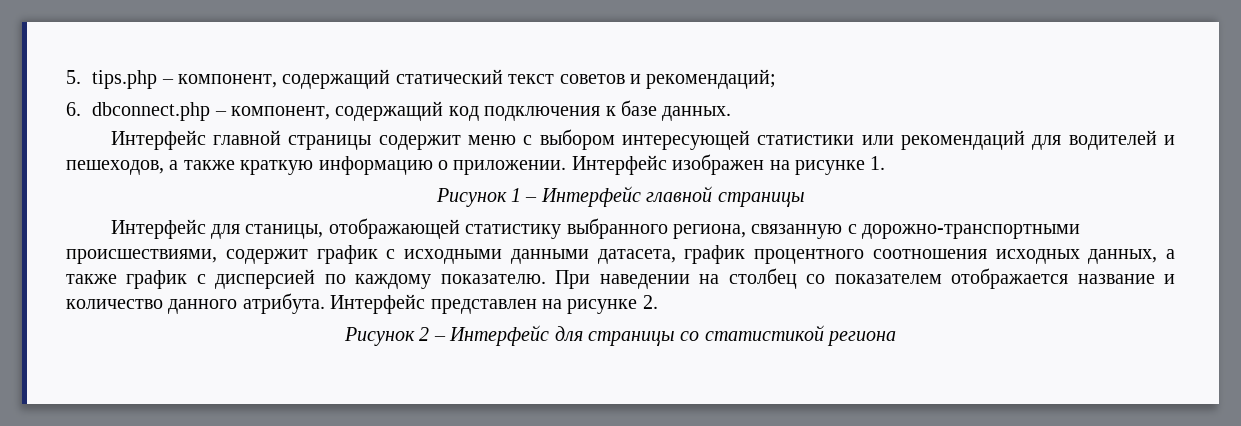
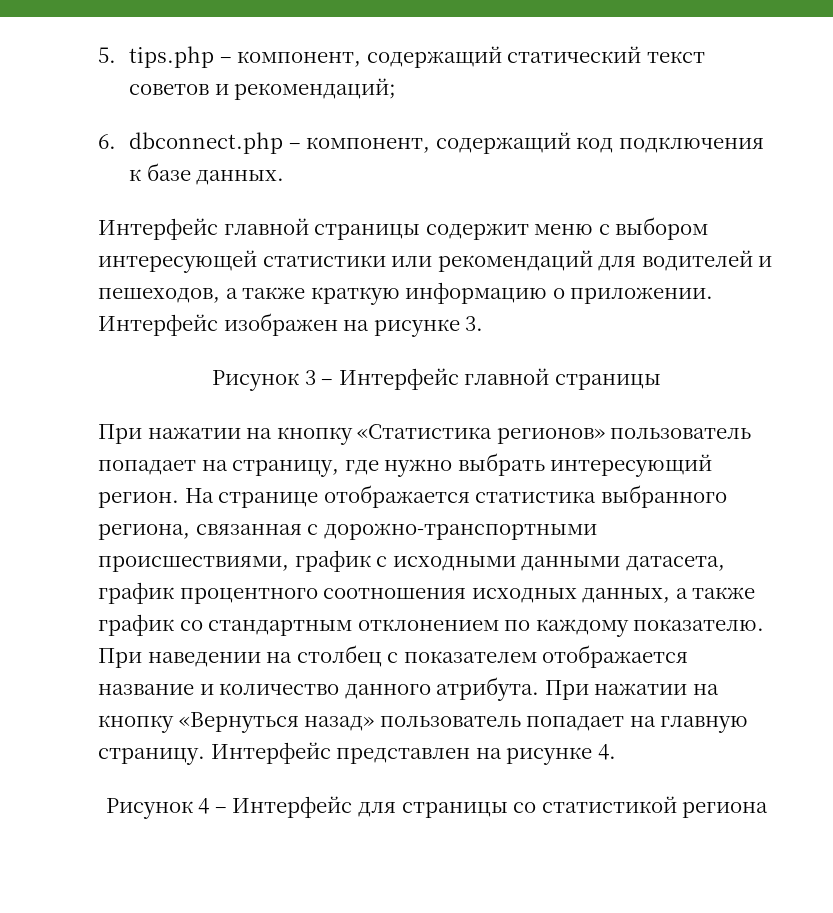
[870,156,886,170] [435,188,521,207] 1. // Рисунок 1 -> [465,316,484,331] [212,370,316,391] 3. // Рисунок 3
[110,218,562,239] Интерфейс для станицы, отображающей статистику -> [98,424,752,445] [98,453,713,477] [98,485,597,508] При нажатии на кнопку «Статистика регионов» пользователь попадает на страницу, где нужно выбрать интересующий регион. На странице отображается статистика
[751,224,843,239] связанную -> [195,524,302,535] связанная
[225,249,308,264] содержит -> (289, 564) none
[196,269,316,289] с дисперсией -> [179,619,499,636] со стандартным отклонением
[806,274,826,284] со -> [387,652,399,663] с
(325, 303) none -> [544,680,719,700] [98,712,749,733] [98,748,205,765] При нажатии на кнопку «Вернуться назад» пользователь попадает на главную страницу.
[642,295,658,309] [343,327,430,346] 2. // Рисунок 2 -> [597,744,616,760] [105,798,210,819] 4. // Рисунок 4

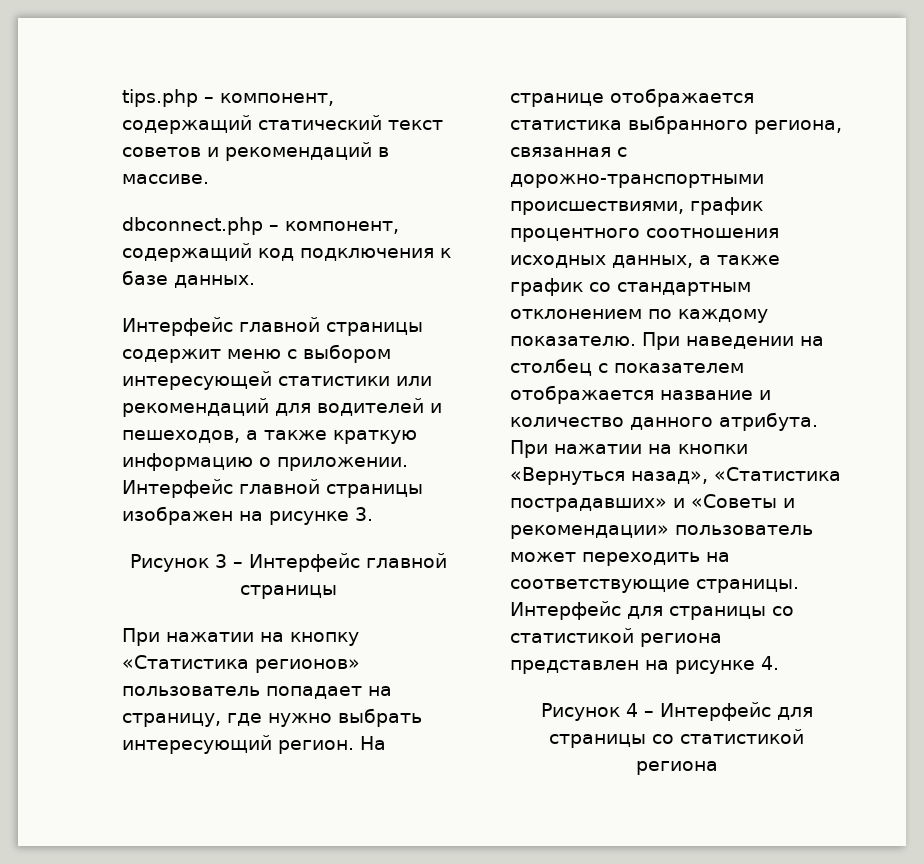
[98,47,116,63] 5. -> (122, 98) none
[234,78,397,100] [98,134,116,149] рекомендаций; // 6. -> [225,142,389,161] [122,174,209,184] рекомендаций в массиве. //
(218, 325) none -> [239,479,423,498] главной страницы
[376,556,725,571] [98,582,174,604] с исходными данными датасета, график -> (763, 206) none
[98,712,749,733] [98,742,331,765] кнопку «Вернуться назад» пользователь попадает на главную страницу. Интерфейс -> [678,444,748,454] [510,467,841,485] [510,494,795,512] [510,525,813,539] [510,552,730,566] [510,579,799,593] [510,601,794,620] [510,628,722,647] кнопки «Вернуться назад», «Статистика пострадавших» и «Советы и рекомендации» пользователь может переходить на соответствующие страницы. Интерфейс для страницы со статистикой региона

